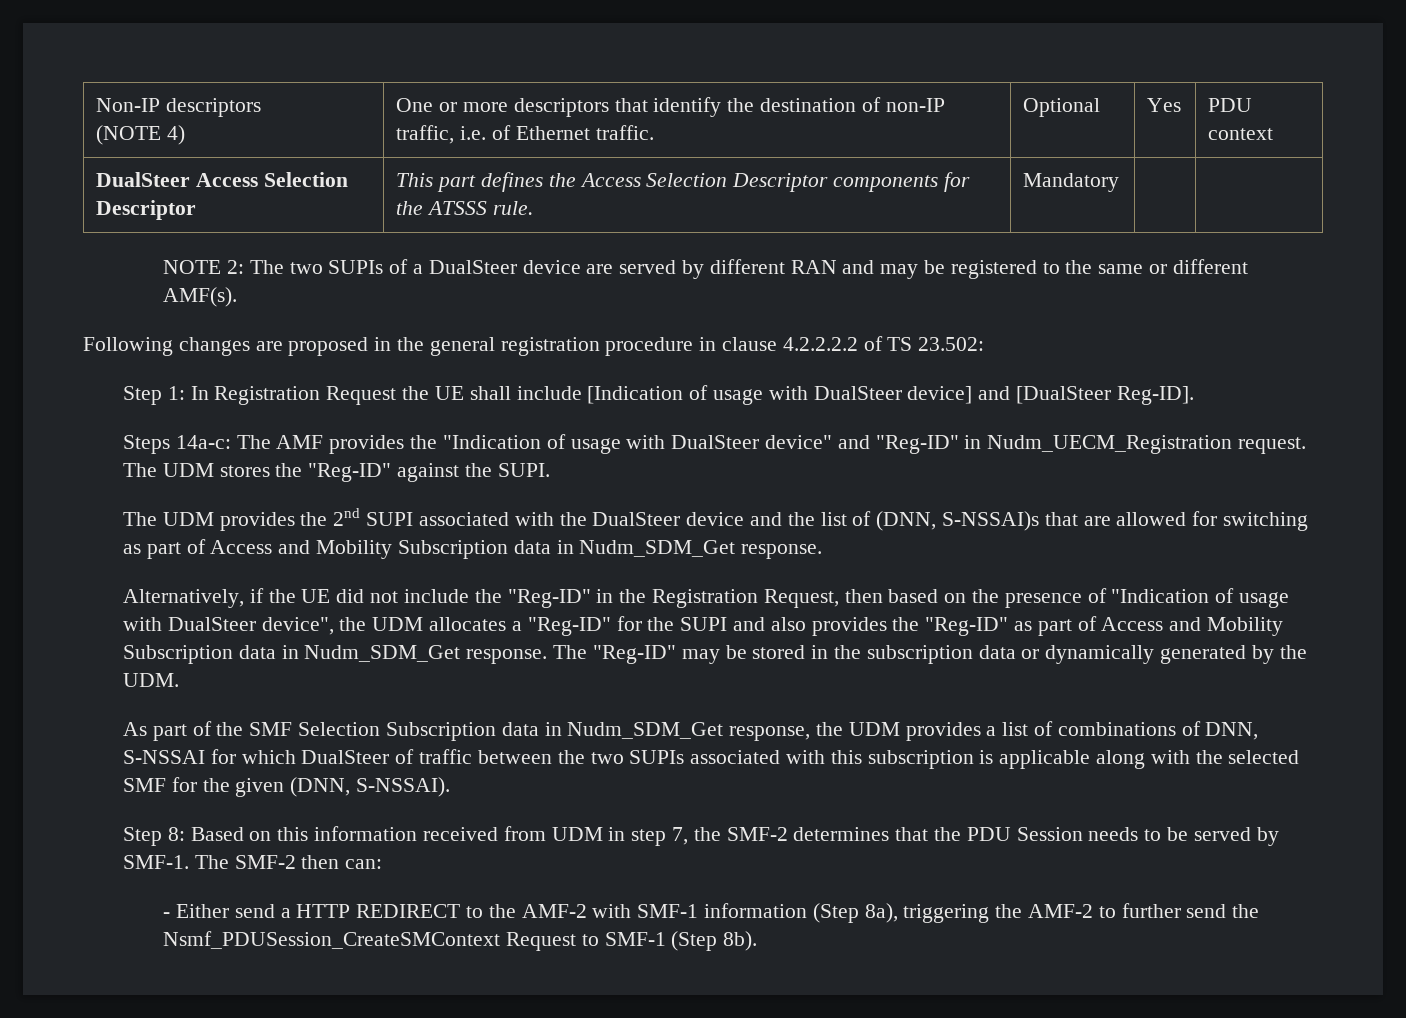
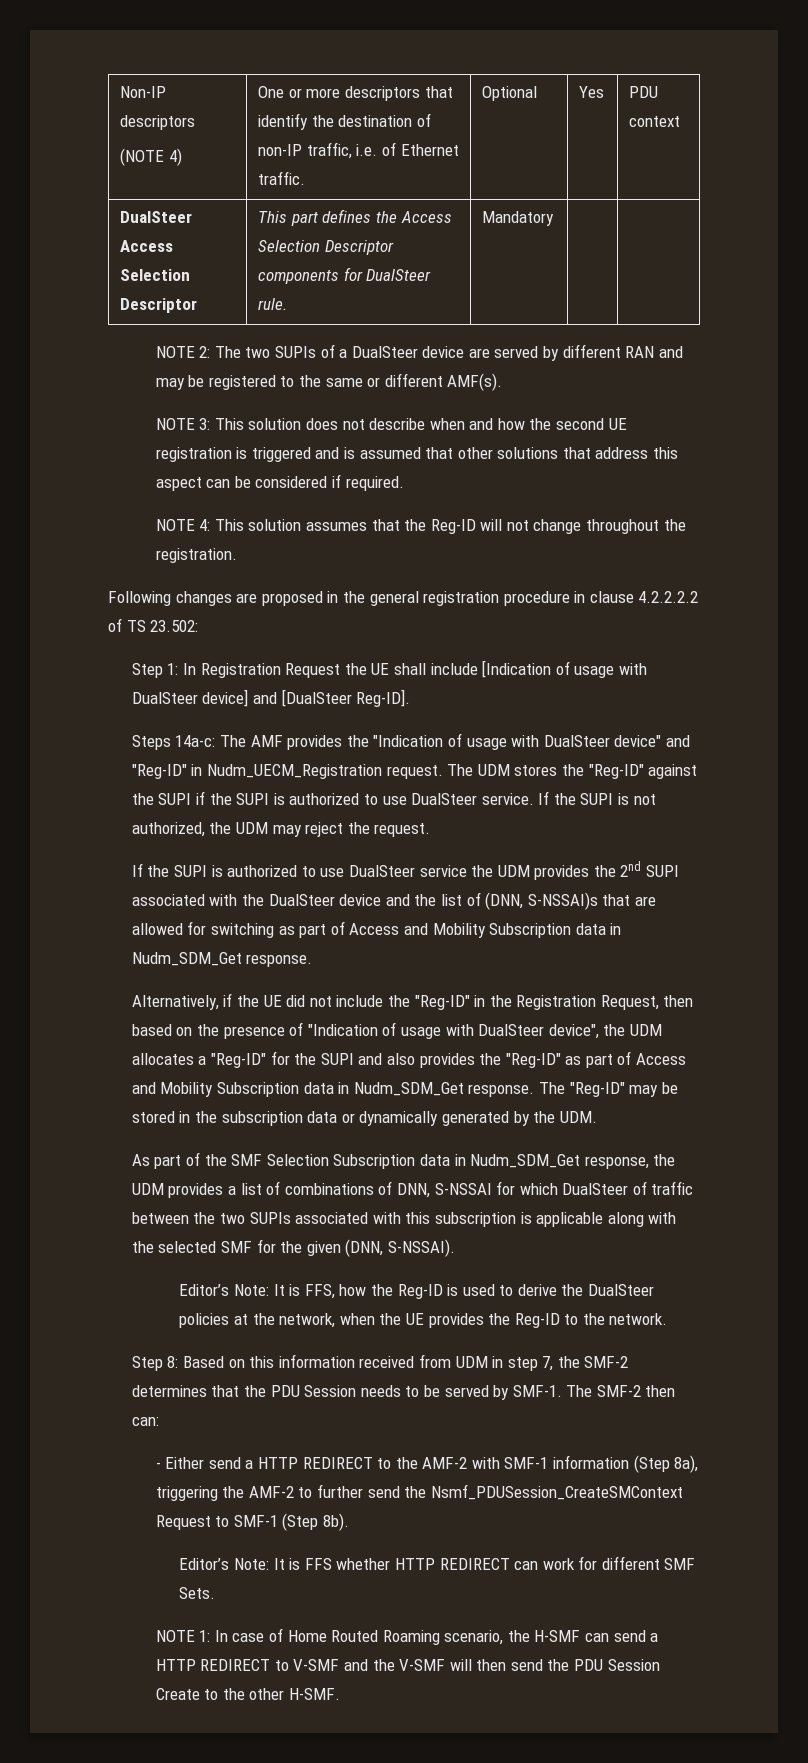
[396,201,488,215] the ATSSS -> [366,269,432,281] DualSteer
(238, 297) none -> [155,418,627,430] [155,447,679,462] [155,474,404,491] [155,519,686,534] [155,548,237,563] // NOTE 3: This solution does not describe when and how the second UE registration is triggered and is assumed that other solutions that address this aspect can be considered if required. // NOTE 4: This solution assumes that the Reg-ID will not change throughout the registration.
[497,463,550,477] [123,512,158,526] SUPI. // The -> [158,791,656,805] [131,822,431,837] [131,863,494,877] SUPI if the SUPI is authorized to use DualSteer service. If the SUPI is not authorized, the UDM may reject the request. // If the SUPI is authorized to use DualSteer service the
(451, 787) none -> [179,1284,655,1299] [179,1313,668,1328] // Editor’s Note: It is FFS, how the Reg-ID is used to derive the DualSteer policies at the network, when the UE provides the Reg-ID to the network.
(758, 941) none -> [179,1556,696,1570] [179,1587,216,1599] [155,1628,659,1645] [155,1659,660,1671] [155,1688,340,1700] // Editor’s Note: It is FFS whether HTTP REDIRECT can work for different SMF Sets. // NOTE 1: In case of Home Routed Roaming scenario, the H-SMF can send a HTTP REDIRECT to V-SMF and the V-SMF will then send the PDU Session Create to the other H-SMF.

